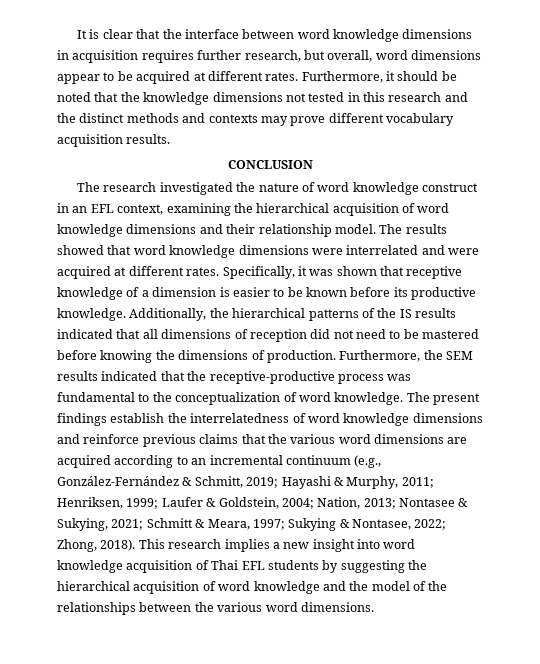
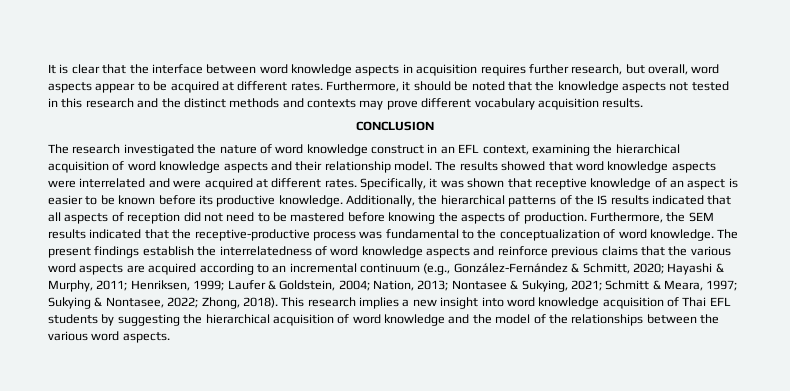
[402,29,473,39] dimensions -> [355,65,400,76] aspects
[411,50,481,60] dimensions -> [48,82,92,93] aspects
[212,92,283,102] dimensions -> [622,82,666,93] aspects
[126,224,197,234] dimensions -> [223,162,268,173] aspects
[238,245,309,255] dimensions -> [671,162,716,173] aspects
[141,287,217,297] a dimension -> [670,179,726,190] an aspect
[161,329,232,339] dimensions -> [64,213,109,224] aspects
[178,350,249,360] dimensions -> [460,213,505,224] aspects
[412,413,483,423] dimensions -> [426,247,470,258] aspects
[374,434,444,444] dimensions -> [79,264,124,275] aspects
[246,477,279,488] 2019; -> [632,263,664,274] 2020;
[300,602,374,612] dimensions. -> [122,332,170,343] aspects.

